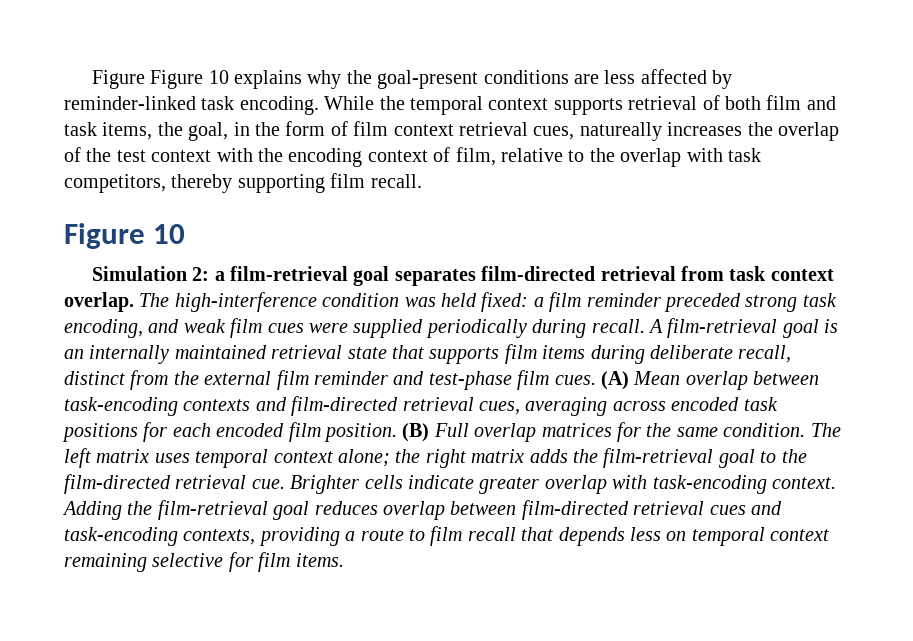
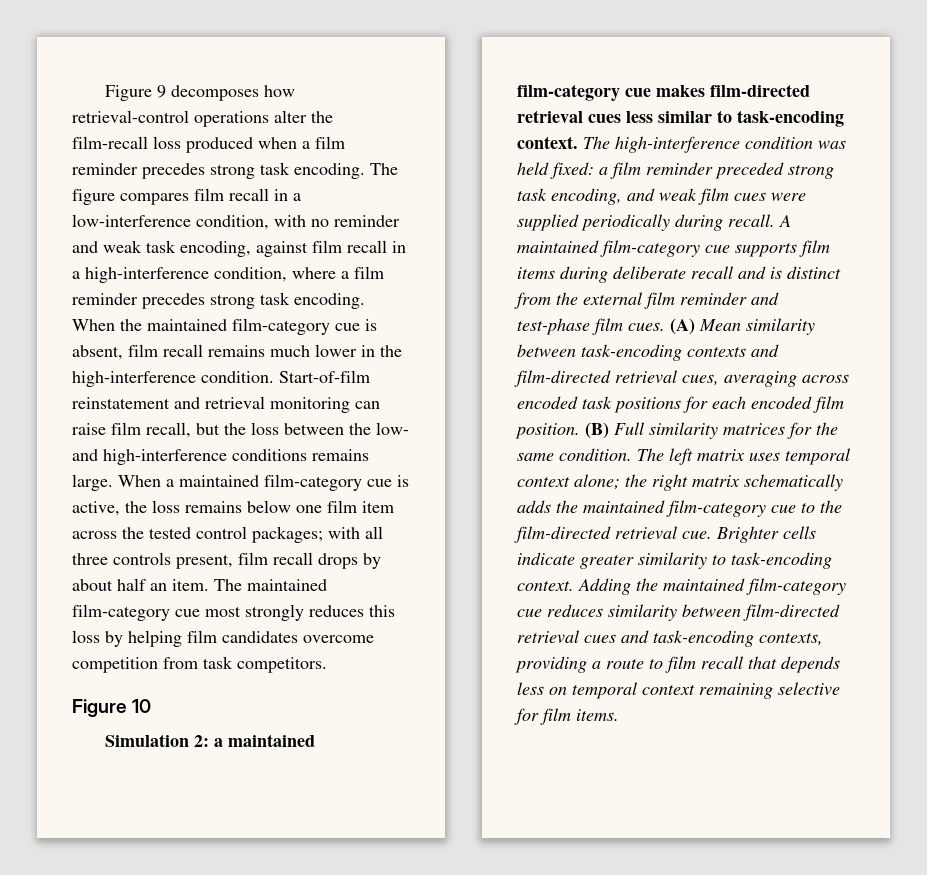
[91,69,733,89] [64,95,836,115] [64,121,839,141] [64,147,761,167] [64,173,422,193] Figure Figure 10 explains why the goal-present conditions are less affected by reminder-linked task encoding. While the temporal context supports retrieval of both film and task items, the goal, in the form of film context retrieval cues, natureally increases the overlap of the test context with the encoding context of film, relative to the overlap with task competitors, thereby supporting film recall. -> [105,85,296,101] [72,110,333,127] [72,136,345,153] [72,162,398,179] [72,188,301,205] [72,214,400,230] [72,240,406,257] [72,266,384,283] [72,292,365,309] [72,318,377,335] [72,344,402,360] [72,370,370,387] [72,396,380,413] [72,422,409,438] [72,449,369,465] [72,474,409,491] [72,500,394,516] [72,526,383,543] [72,552,381,569] [72,578,327,591] [72,604,395,621] [72,630,374,647] [72,656,327,673] Figure 9 decomposes how retrieval-control operations alter the film-recall loss produced when a film reminder precedes strong task encoding. The figure compares film recall in a low-interference condition, with no reminder and weak task encoding, against film recall in a high-interference condition, where a film reminder precedes strong task encoding. When the maintained film-category cue is absent, film recall remains much lower in the high-interference condition. Start-of-film reinstatement and retrieval monitoring can raise film recall, but the loss between the low- and high-interference conditions remains large. When a maintained film-category cue is active, the loss remains below one film item across the tested control packages; with all three controls present, film recall drops by about half an item. The maintained film-category cue most strongly reduces this loss by helping film candidates overcome competition from task competitors.
[229,266,834,286] [64,292,134,312] film-retrieval goal separates film-directed retrieval from task context overlap. -> [228,734,316,747] [517,84,810,101] [517,110,844,127] [517,136,578,149] maintained film-category cue makes film-directed retrieval cues less similar to task-encoding context.
[667,318,839,338] [64,345,424,364] film-retrieval goal is an internally maintained retrieval state that -> [517,240,730,257] maintained film-category cue
[738,345,792,363] recall, -> [691,266,782,279] recall and is
[685,371,748,390] overlap -> [746,318,815,335] similarity
[474,423,537,442] overlap -> [649,422,718,439] similarity
(525, 456) none -> [744,474,843,491] schematically
[603,448,755,468] film-retrieval goal -> [583,500,796,517] maintained film-category cue
[544,475,648,494] overlap with -> [638,552,726,569] similarity to
[157,500,445,520] film-retrieval goal reduces overlap -> [663,578,846,595] [517,604,677,621] maintained film-category cue reduces similarity

